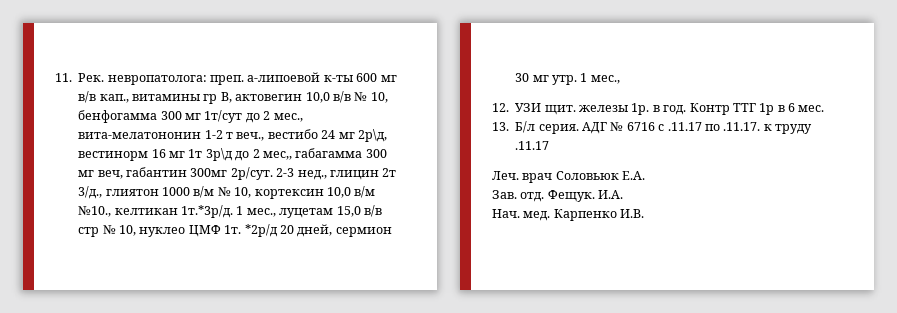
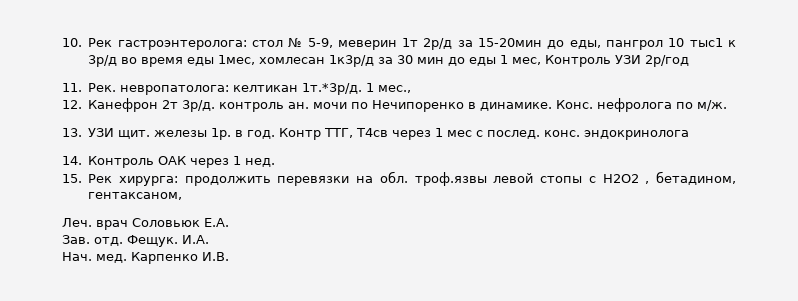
[55,72,397,85] [78,91,388,104] [78,110,303,123] [78,129,387,142] [78,148,387,161] [78,167,397,180] [78,186,376,199] [78,205,382,218] [78,224,392,237] [515,73,620,85] [492,103,509,112] 11. Рек. невропатолога: преп. а-липоевой к-ты 600 мг в/в кап., витамины гр В, актовегин 10,0 в/в № 10, бенфогамма 300 мг 1т/сут до 2 мес., вита-мелатононин 1-2 т веч., вестибо 24 мг 2р\д, вестинорм 16 мг 1т 3р\д до 2 мес,, габагамма 300 мг веч, габантин 300мг 2р/сут. 2-3 нед., глицин 2т 3/д., глиятон 1000 в/м № 10, кортексин 10,0 в/м №10., келтикан 1т.*3р/д. 1 мес., луцетам 15,0 в/в стр № 10, нуклео ЦМФ 1т. *2р/д 20 дней, сермион 30 мг утр. 1 мес., // 12. -> [62,38,737,50] [88,55,690,67] [62,83,412,95] [62,98,728,112] [62,128,82,137] 10. Рек гастроэнтеролога: стол № 5-9, меверин 1т 2р/д за 15-20мин до еды, пангрол 10 тыс1 к 3р/д во время еды 1мес, хомлесан 1к3р/д за 30 мин до еды 1 мес, Контроль УЗИ 2р/год // 11. Рек. невропатолога: келтикан 1т.*3р/д. 1 мес., // 12. Канефрон 2т 3р/д. контроль ан. мочи по Нечипоренко в динамике. Конс. нефролога по м/ж. // 13.
[732,103,825,115] [492,121,812,134] [515,141,550,150] ТТГ 1р в 6 мес. // 13. Б/л серия. АДГ № 6716 с .11.17 по .11.17. к труду .11.17 -> [324,128,690,140] [62,156,276,168] [62,171,736,186] [88,192,183,200] ТТГ, Т4св через 1 мес с послед. конс. эндокринолога // 14. Контроль ОАК через 1 нед. // 15. Рек хирурга: продолжить перевязки на обл. троф.язвы левой стопы с Н2О2 , бетадином, гентаксаном,

